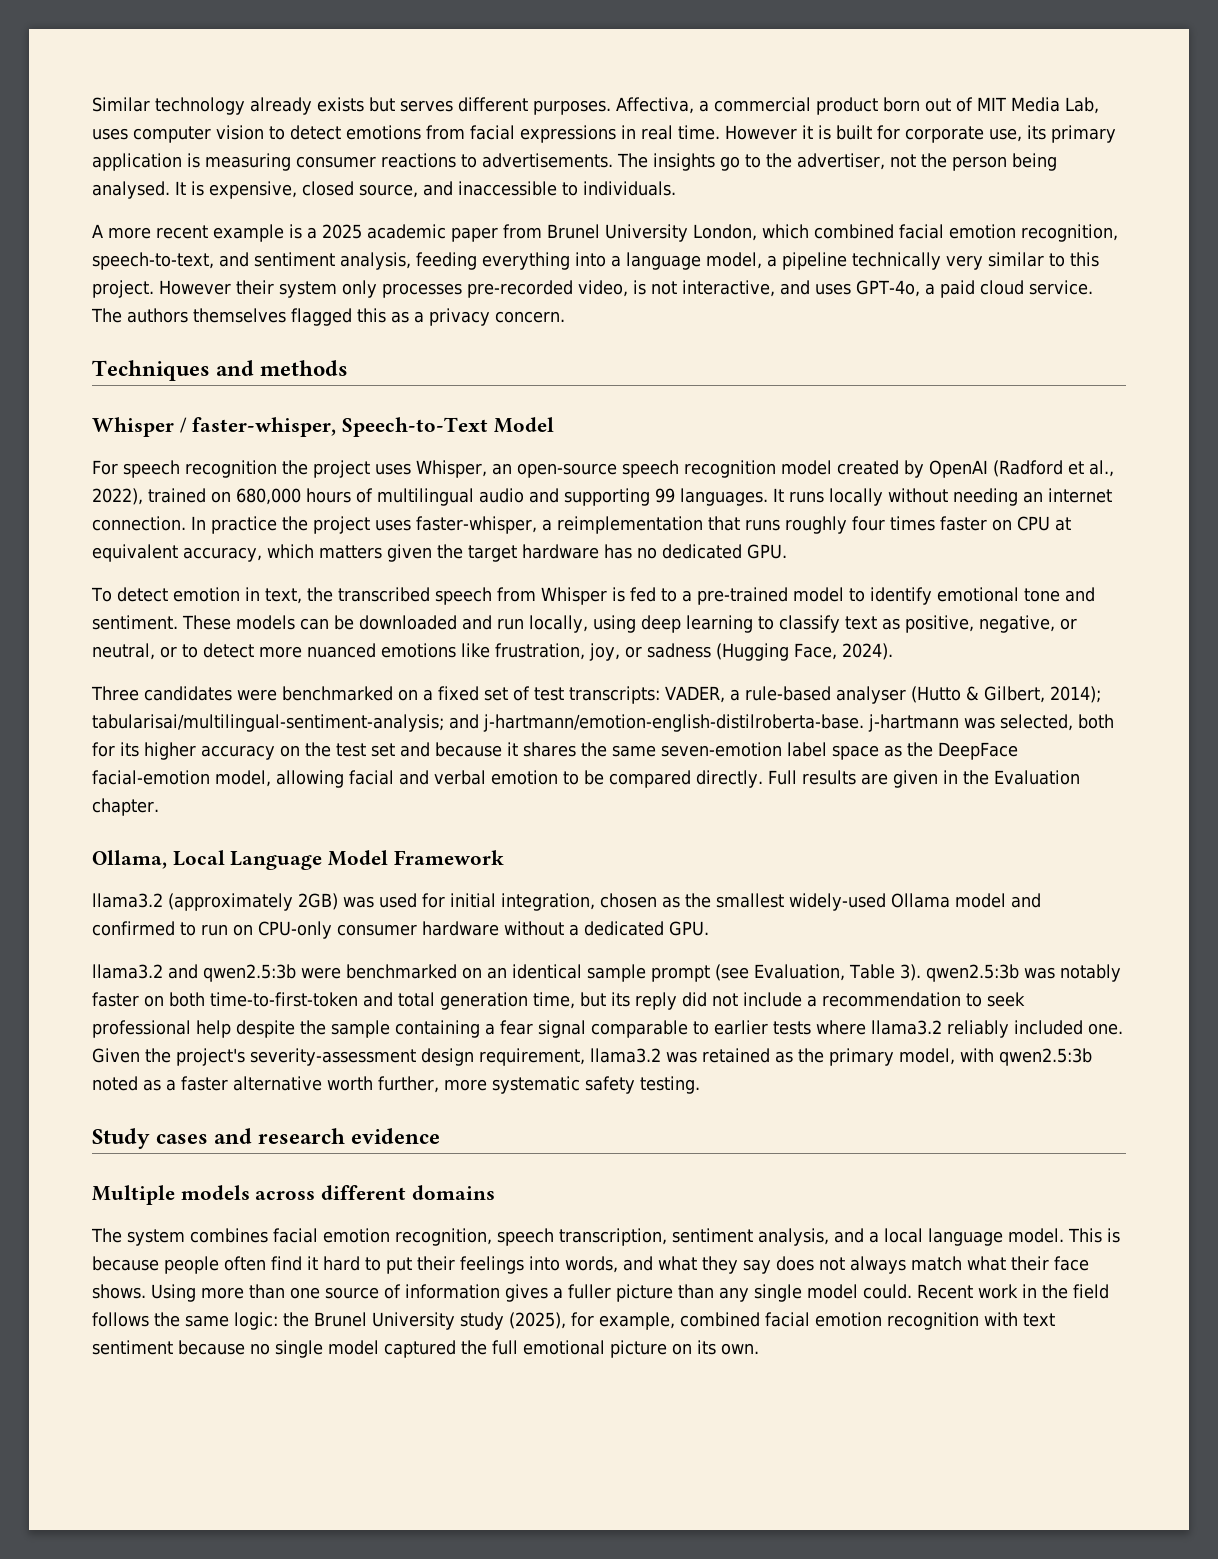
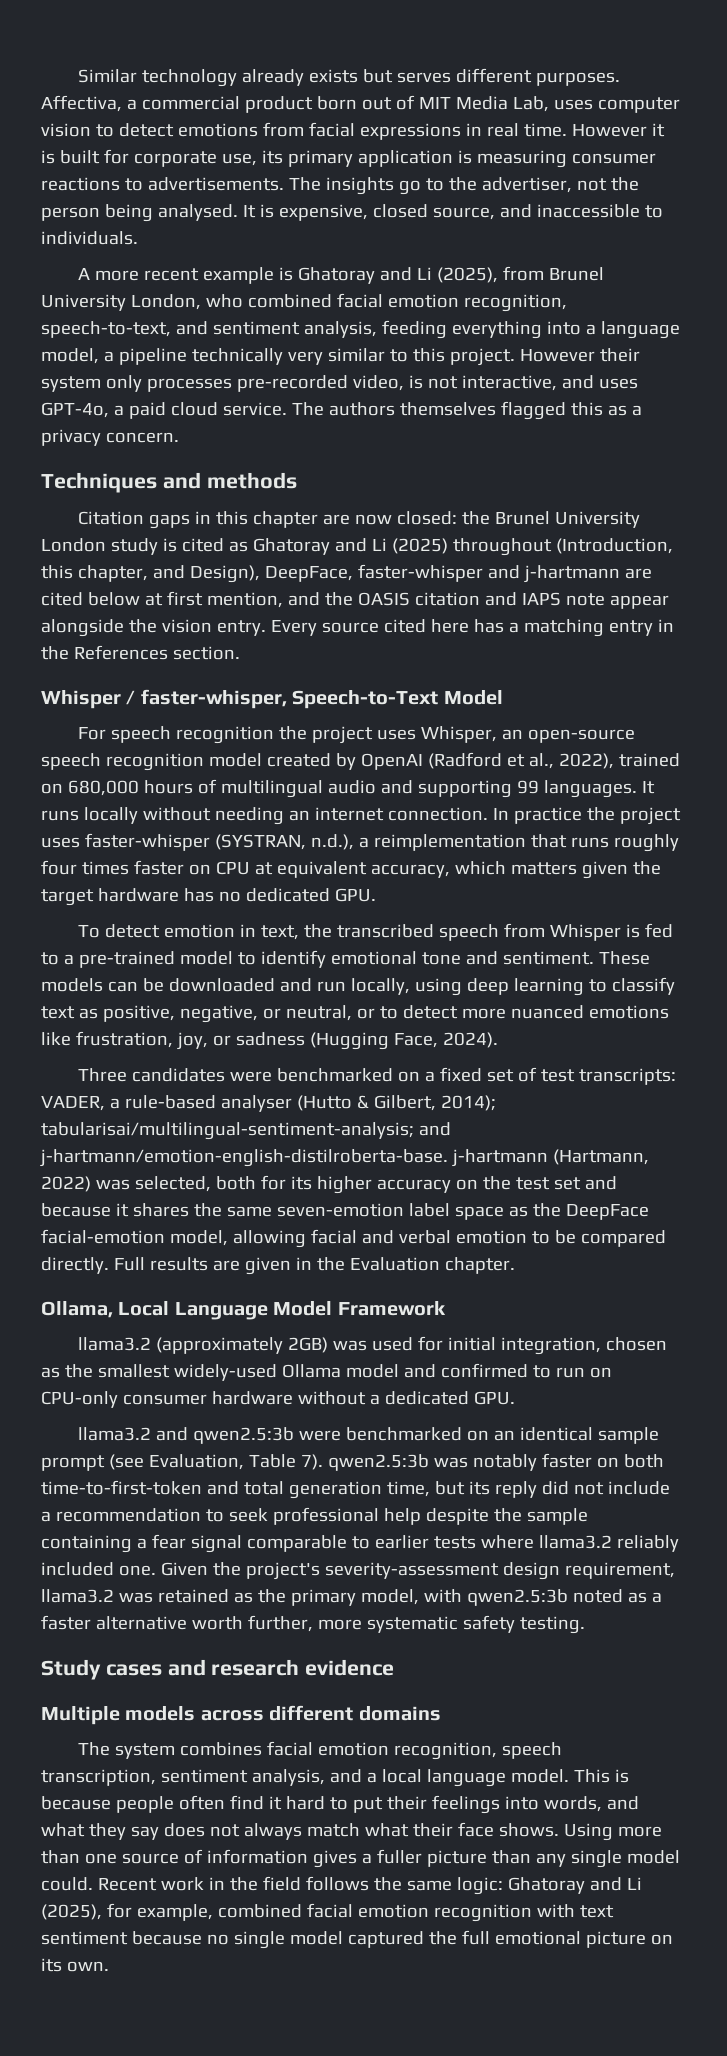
[307,224,498,242] a 2025 academic paper -> [297,267,498,284] Ghatoray and Li (2025),
[762,224,809,239] which -> [205,294,243,308] who
(349, 368) none -> [77,511,640,529] [41,538,673,556] [41,564,652,583] [41,591,669,609] [41,619,674,637] [41,645,240,660] // Citation gaps in this chapter are now closed: the Brunel University London study is cited as Ghatoray and Li (2025) throughout (Introduction, this chapter, and Design), DeepFace, faster-whisper and j-hartmann are cited below at first mention, and the OASIS citation and IAPS note appear alongside the vision entry. Every source cited here has a matching entry in the References section.
[416,516,537,534] faster-whisper, -> [84,833,354,851] faster-whisper (SYSTRAN, n.d.),
(959, 723) none -> [552,1149,649,1165] [41,1176,91,1192] (Hartmann, 2022)
[899,964,921,981] 3). -> [300,1454,323,1470] 7).
[283,1312,504,1330] the Brunel University study -> [507,1877,642,1894] Ghatoray and Li

